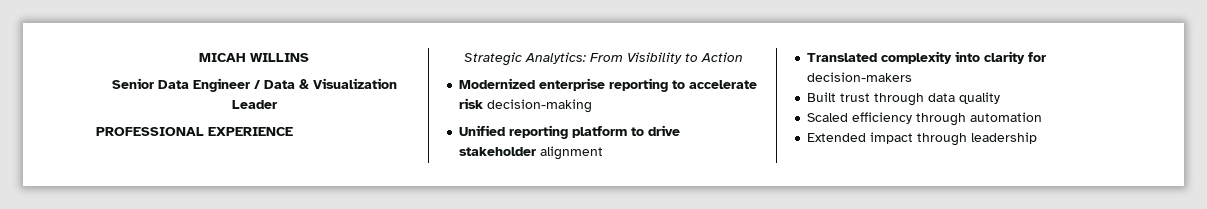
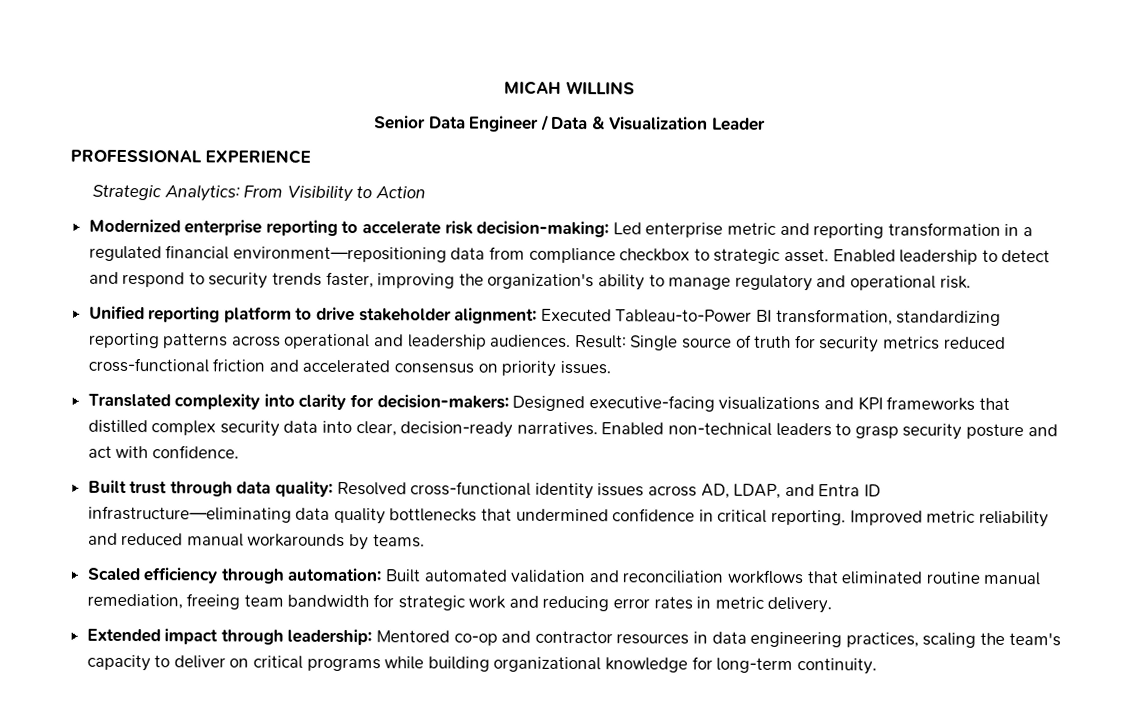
[487,99,593,113] decision-making -> [476,220,1033,239] [88,245,1051,265] [88,271,971,292] decision-making: Led enterprise metric and reporting transformation in a regulated financial environment—repositioning data from compliance checkbox to strategic asset. Enabled leadership to detect and respond to security trends faster, improving the organization's ability to manage regulatory and operational risk.
[540,146,604,160] alignment -> [454,307,1002,326] [88,332,1006,353] [87,357,611,377] alignment: Executed Tableau-to-Power BI transformation, standardizing reporting patterns across operational and leadership audiences. Result: Single source of truth for security metrics reduced cross-functional friction and accelerated consensus on priority issues.
[807,72,913,82] [807,92,1001,106] [807,112,1043,126] [807,132,1038,146] decision-makers // Built trust through data quality // Scaled efficiency through automation // Extended impact through leadership -> [376,394,1010,412] [87,419,1058,440] [87,445,239,459] [87,479,881,500] [87,505,1049,528] [87,532,425,551] [86,567,1042,586] [86,593,833,614] [86,628,1061,648] [86,654,877,675] decision-makers: Designed executive-facing visualizations and KPI frameworks that distilled complex security data into clear, decision-ready narratives. Enabled non-technical leaders to grasp security posture and act with confidence. // Built trust through data quality: Resolved cross-functional identity issues across AD, LDAP, and Entra ID infrastructure—eliminating data quality bottlenecks that undermined confidence in critical reporting. Improved metric reliability and reduced manual workarounds by teams. // Scaled efficiency through automation: Built automated validation and reconciliation workflows that eliminated routine manual remediation, freeing team bandwidth for strategic work and reducing error rates in metric delivery. // Extended impact through leadership: Mentored co-op and contractor resources in data engineering practices, scaling the team's capacity to deliver on critical programs while building organizational knowledge for long-term continuity.

